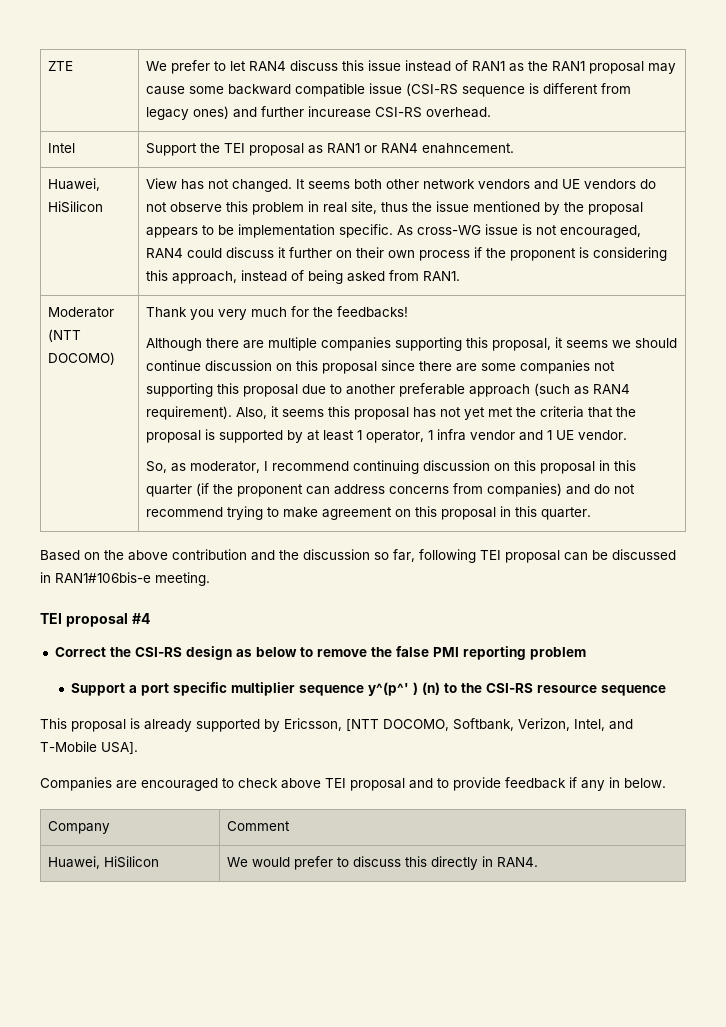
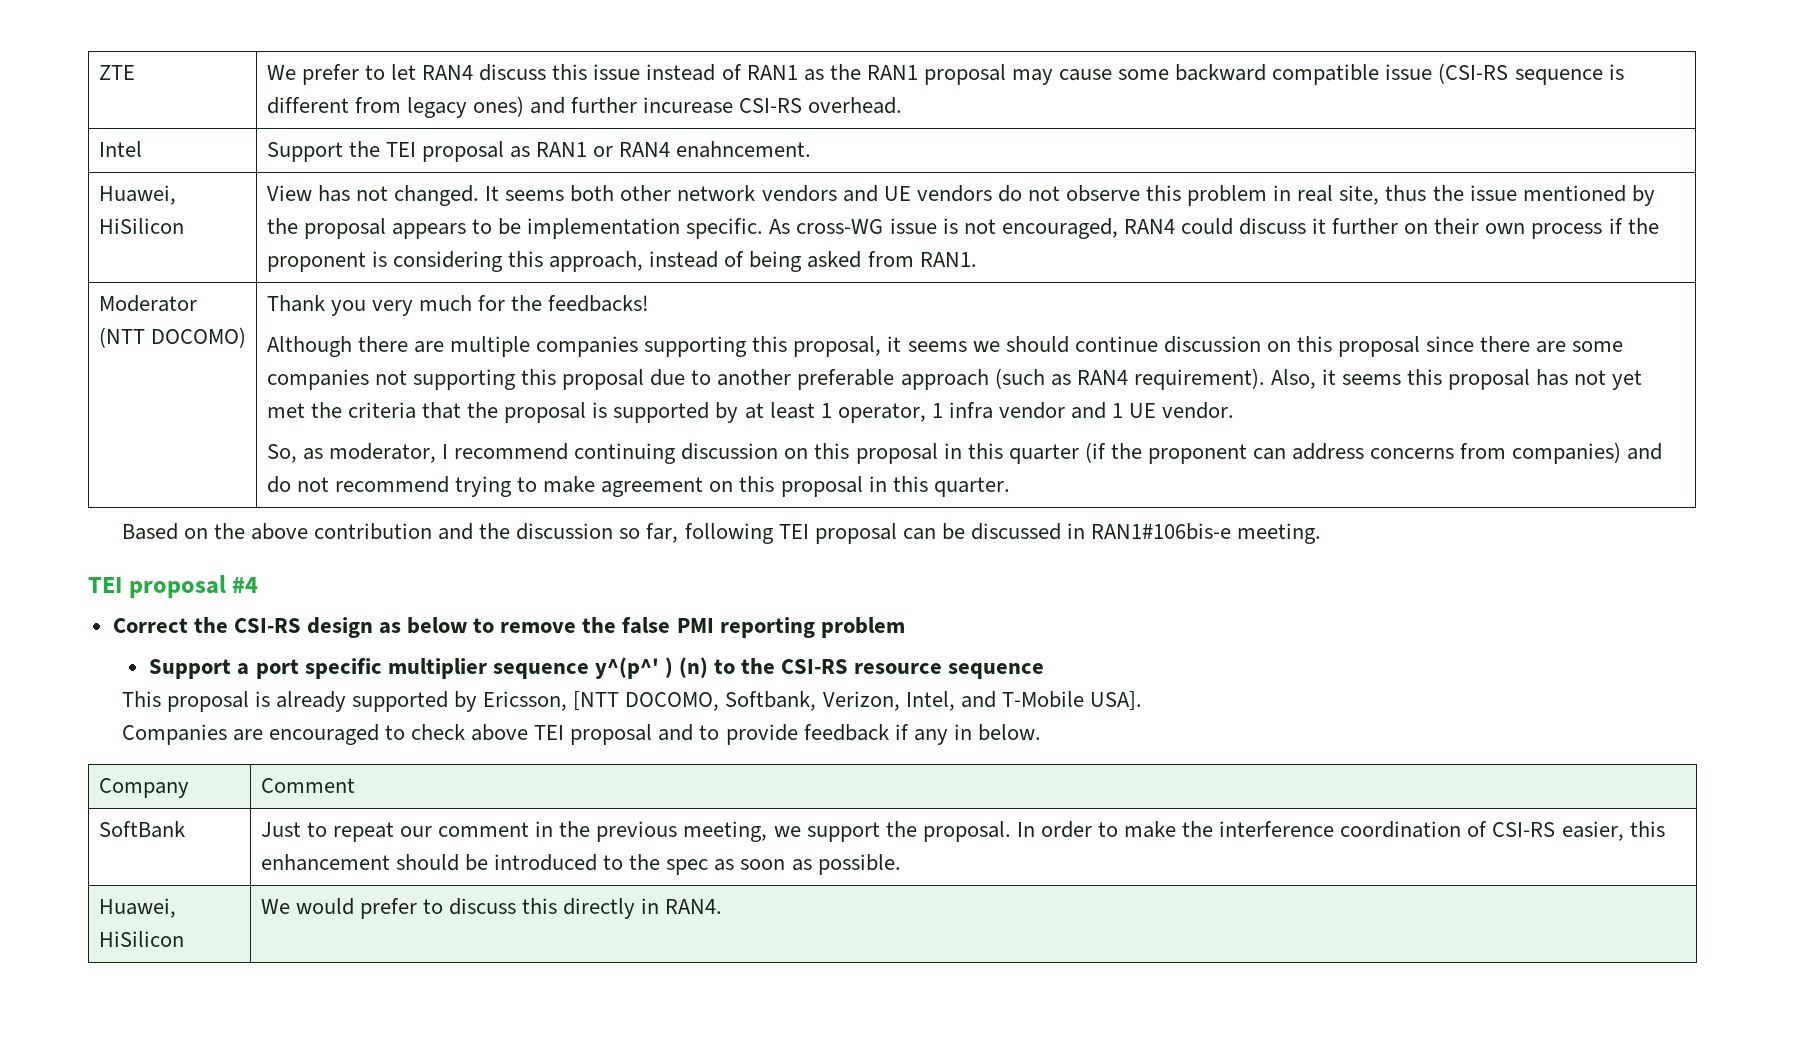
(291, 826) none -> [98,821,185,838] [260,821,1665,842] [260,854,901,875] // SoftBank | Just to repeat our comment in the previous meeting, we support the proposal. In order to make the interference coordination of CSI-RS easier, this enhancement should be introduced to the spec as soon as possible.

